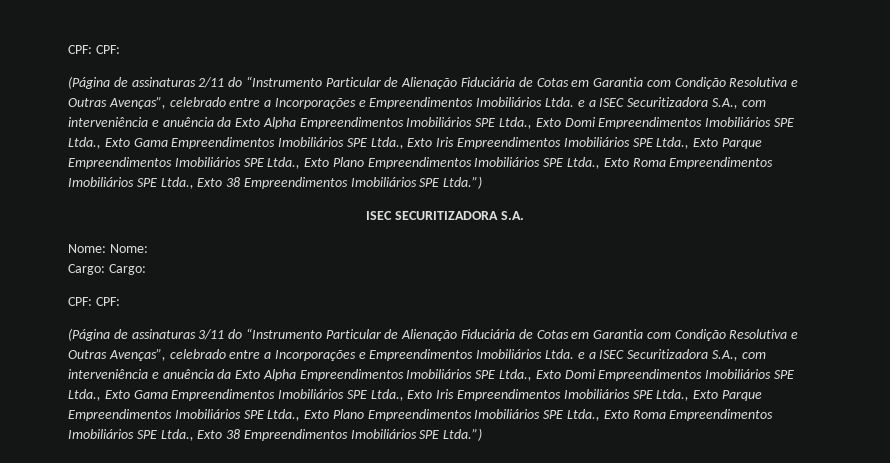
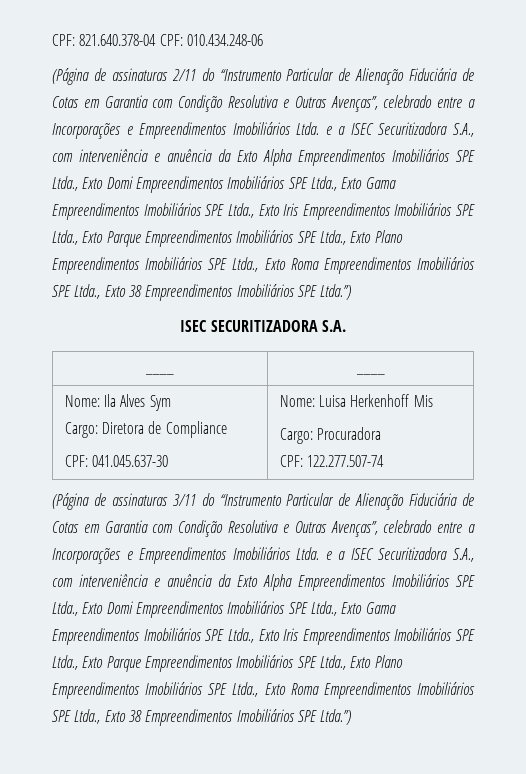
[68,45,120,54] CPF: CPF: -> [52,34,263,46] CPF: 821.640.378-04 CPF: 010.434.248-06
[68,244,148,253] [68,264,146,275] [68,297,120,306] // Nome: Nome: // Cargo: Cargo: // CPF: CPF: -> [145,373,174,375] [355,373,385,375] [64,394,171,411] [64,421,227,438] [64,455,168,467] [279,394,433,407] [279,427,381,444] [279,455,384,467] // ____ | ____ // Nome: Ila Alves Sym // Cargo: Diretora de Compliance // CPF: 041.045.637-30 | Nome: Luisa Herkenhoff Mis // Cargo: Procuradora // CPF: 122.277.507-74

